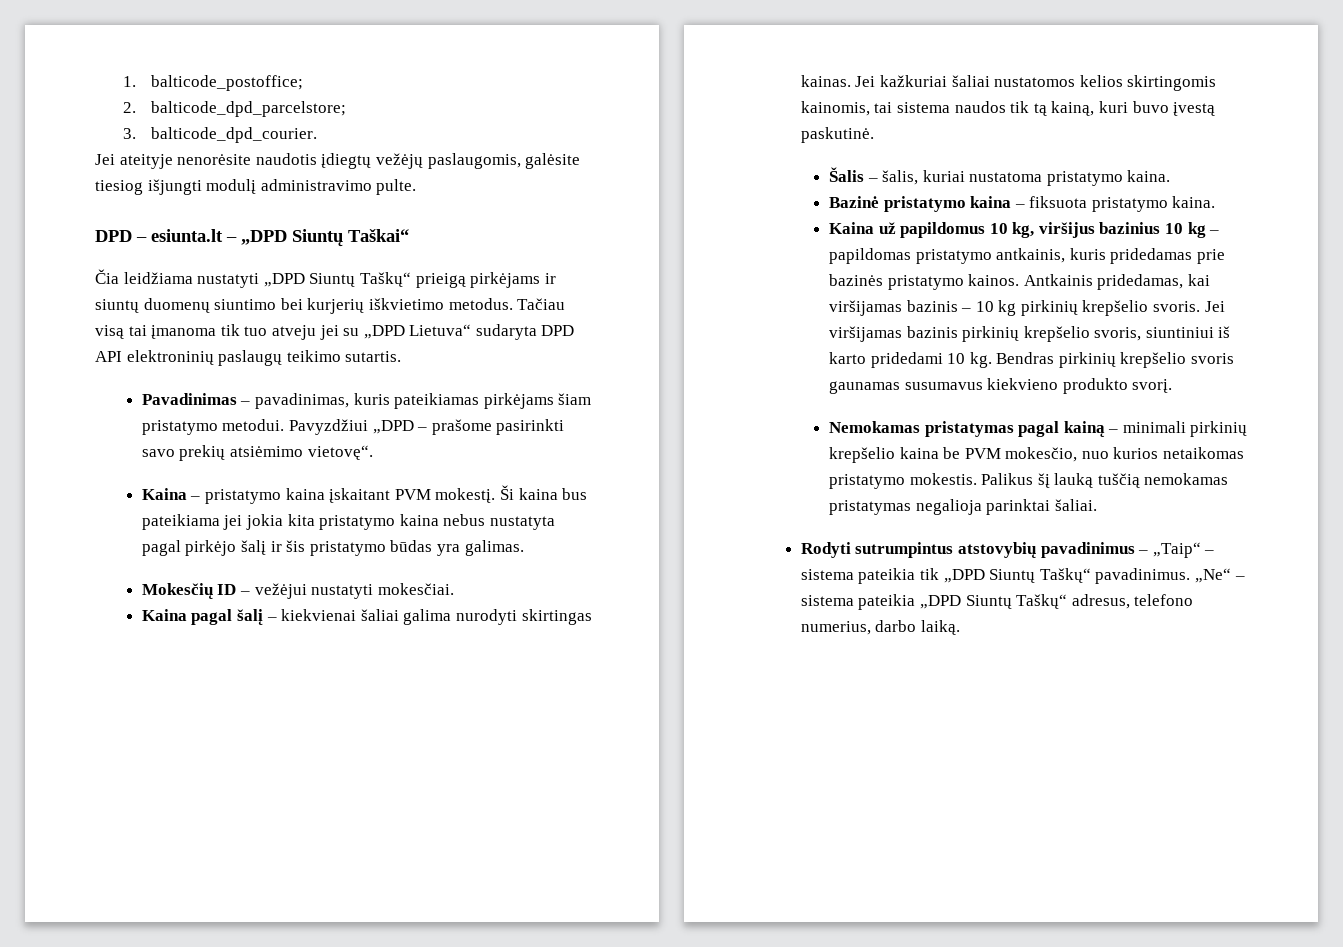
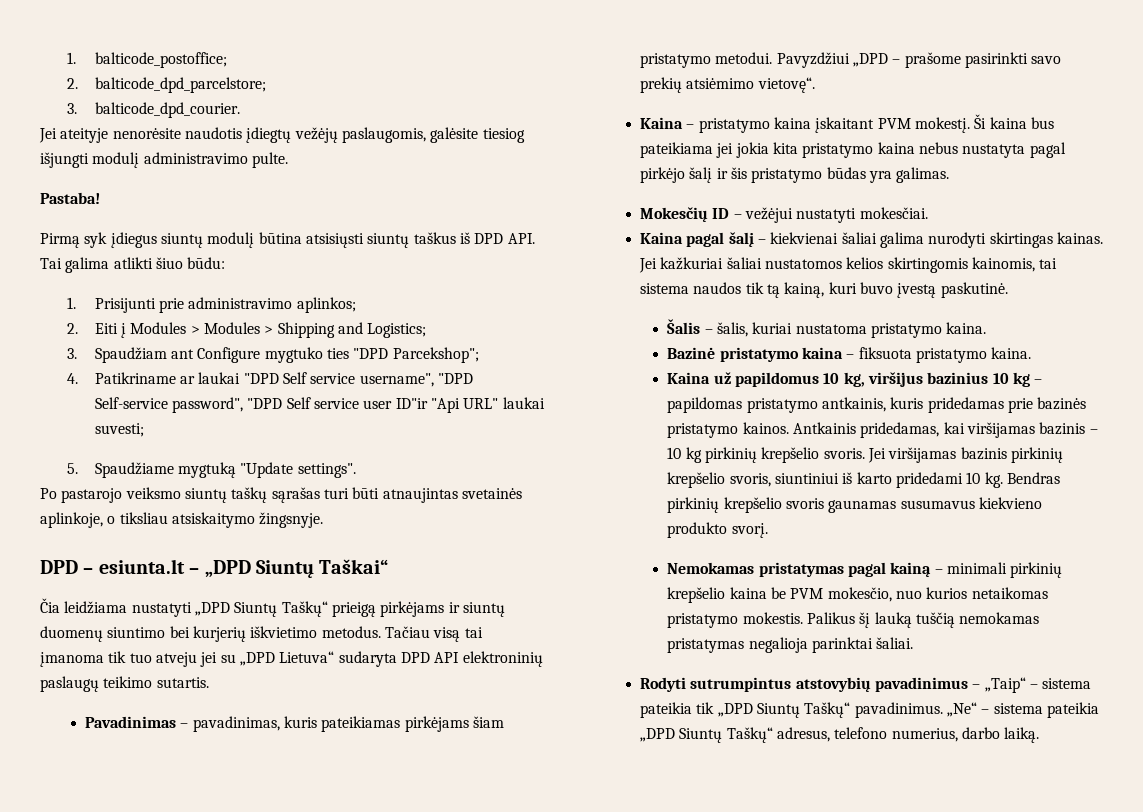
(417, 187) none -> [40,192,100,204] [40,232,535,248] [40,257,226,273] [67,297,356,313] [67,322,427,338] [67,347,479,363] [67,372,473,387] [94,397,545,413] [94,423,144,437] [67,462,356,478] [40,487,522,503] [40,512,324,528] // Pastaba! // Pirmą syk įdiegus siuntų modulį būtina atsisiųsti siuntų taškus iš DPD API. Tai galima atlikti šiuo būdu: // 1. Prisijunti prie administravimo aplinkos; // 2. Eiti į Modules > Modules > Shipping and Logistics; // 3. Spaudžiam ant Configure mygtuko ties "DPD Parcekshop"; // 4. Patikriname ar laukai "DPD Self service username", "DPD Self-service password", "DPD Self service user ID"ir "Api URL" laukai suvesti; // 5. Spaudžiame mygtuką "Update settings". // Po pastarojo veiksmo siuntų taškų sąrašas turi būti atnaujintas svetainės aplinkoje, o tiksliau atsiskaitymo žingsnyje.

